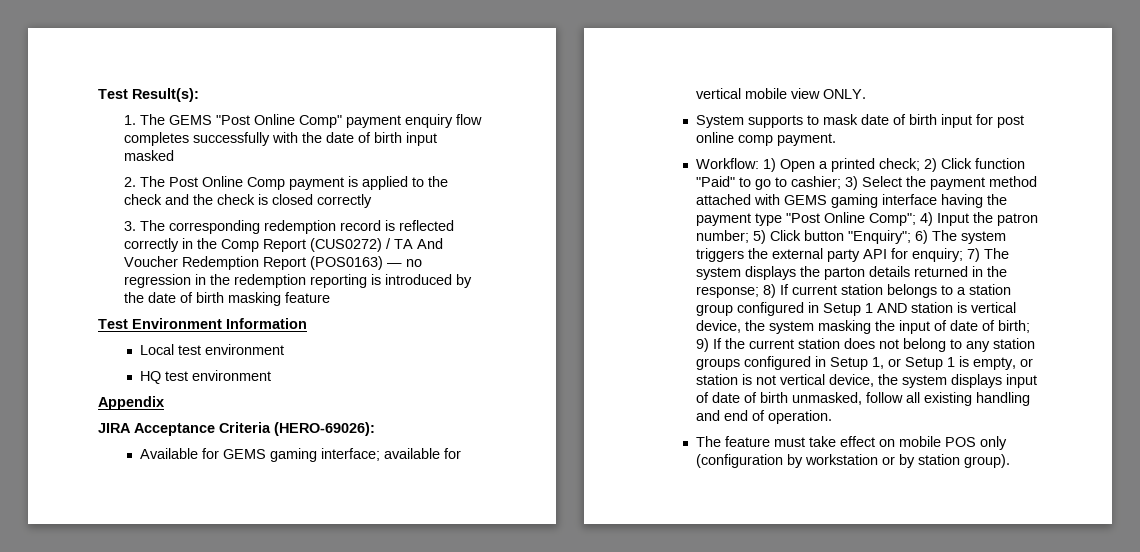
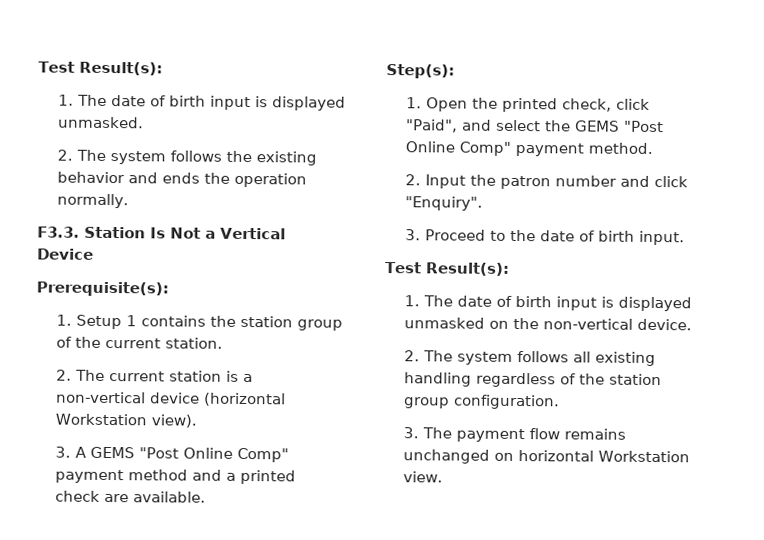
[98,88,199,102] [124,114,483,128] [124,132,438,146] [124,150,175,161] [124,176,449,190] [124,194,373,208] [124,220,455,234] [124,238,444,252] [124,256,423,270] [124,274,473,288] [124,292,331,306] [98,318,307,329] [140,344,285,355] [140,370,272,384] [98,396,164,410] [98,422,375,436] [140,448,462,462] [696,88,867,99] [696,114,1025,128] [696,132,837,146] [696,158,1026,172] [696,176,1038,190] [696,194,1008,208] [696,212,1039,226] [696,230,1007,244] [696,248,1010,262] [696,266,1008,280] [696,284,1012,298] [696,302,1017,316] [696,320,1031,334] [696,338,1036,352] [696,356,1034,370] [696,374,1038,388] [696,392,1031,406] [696,410,833,424] [696,436,1008,450] [696,454,1011,468] Test Result(s): // 1. The GEMS "Post Online Comp" payment enquiry flow completes successfully with the date of birth input masked // 2. The Post Online Comp payment is applied to the check and the check is closed correctly // 3. The corresponding redemption record is reflected correctly in the Comp Report (CUS0272) / TA And Voucher Redemption Report (POS0163) — no regression in the redemption reporting is introduced by the date of birth masking feature // Test Environment Information // Local test environment // HQ test environment // Appendix // JIRA Acceptance Criteria (HERO-69026): // Available for GEMS gaming interface; available for vertical mobile view ONLY. // System supports to mask date of birth input for post online comp payment. // Workflow: 1) Open a printed check; 2) Click function "Paid" to go to cashier; 3) Select the payment method attached with GEMS gaming interface having the payment type "Post Online Comp"; 4) Input the patron number; 5) Click button "Enquiry"; 6) The system triggers the external party API for enquiry; 7) The system displays the parton details returned in the response; 8) If current station belongs to a station group configured in Setup 1 AND station is vertical device, the system masking the input of date of birth; 9) If the current station does not belong to any station groups configured in Setup 1, or Setup 1 is empty, or station is not vertical device, the system displays input of date of birth unmasked, follow all existing handling and end of operation. // The feature must take effect on mobile POS only (configuration by workstation or by station group). -> [38,61,163,76] [57,94,346,111] [57,116,144,129] [56,149,317,166] [56,171,307,188] [56,193,129,209] [37,226,286,240] [37,248,94,260] [36,281,169,297] [55,314,343,331] [55,336,223,349] [55,369,253,383] [55,391,286,407] [54,413,197,428] [54,446,289,463] [54,469,296,485] [54,490,206,503] [386,64,455,79] [405,97,650,113] [405,119,664,133] [404,141,653,157] [404,174,688,190] [404,196,483,211] [404,229,685,246] [384,262,510,276] [403,295,692,312] [403,317,692,331] [403,350,656,367] [403,372,662,388] [402,394,560,410] [402,427,626,443] [402,449,690,464] [402,471,443,483] Test Result(s): // 1. The date of birth input is displayed unmasked. // 2. The system follows the existing behavior and ends the operation normally. // F3.3. Station Is Not a Vertical Device // Prerequisite(s): // 1. Setup 1 contains the station group of the current station. // 2. The current station is a non-vertical device (horizontal Workstation view). // 3. A GEMS "Post Online Comp" payment method and a printed check are available. // Step(s): // 1. Open the printed check, click "Paid", and select the GEMS "Post Online Comp" payment method. // 2. Input the patron number and click "Enquiry". // 3. Proceed to the date of birth input. // Test Result(s): // 1. The date of birth input is displayed unmasked on the non-vertical device. // 2. The system follows all existing handling regardless of the station group configuration. // 3. The payment flow remains unchanged on horizontal Workstation view.

